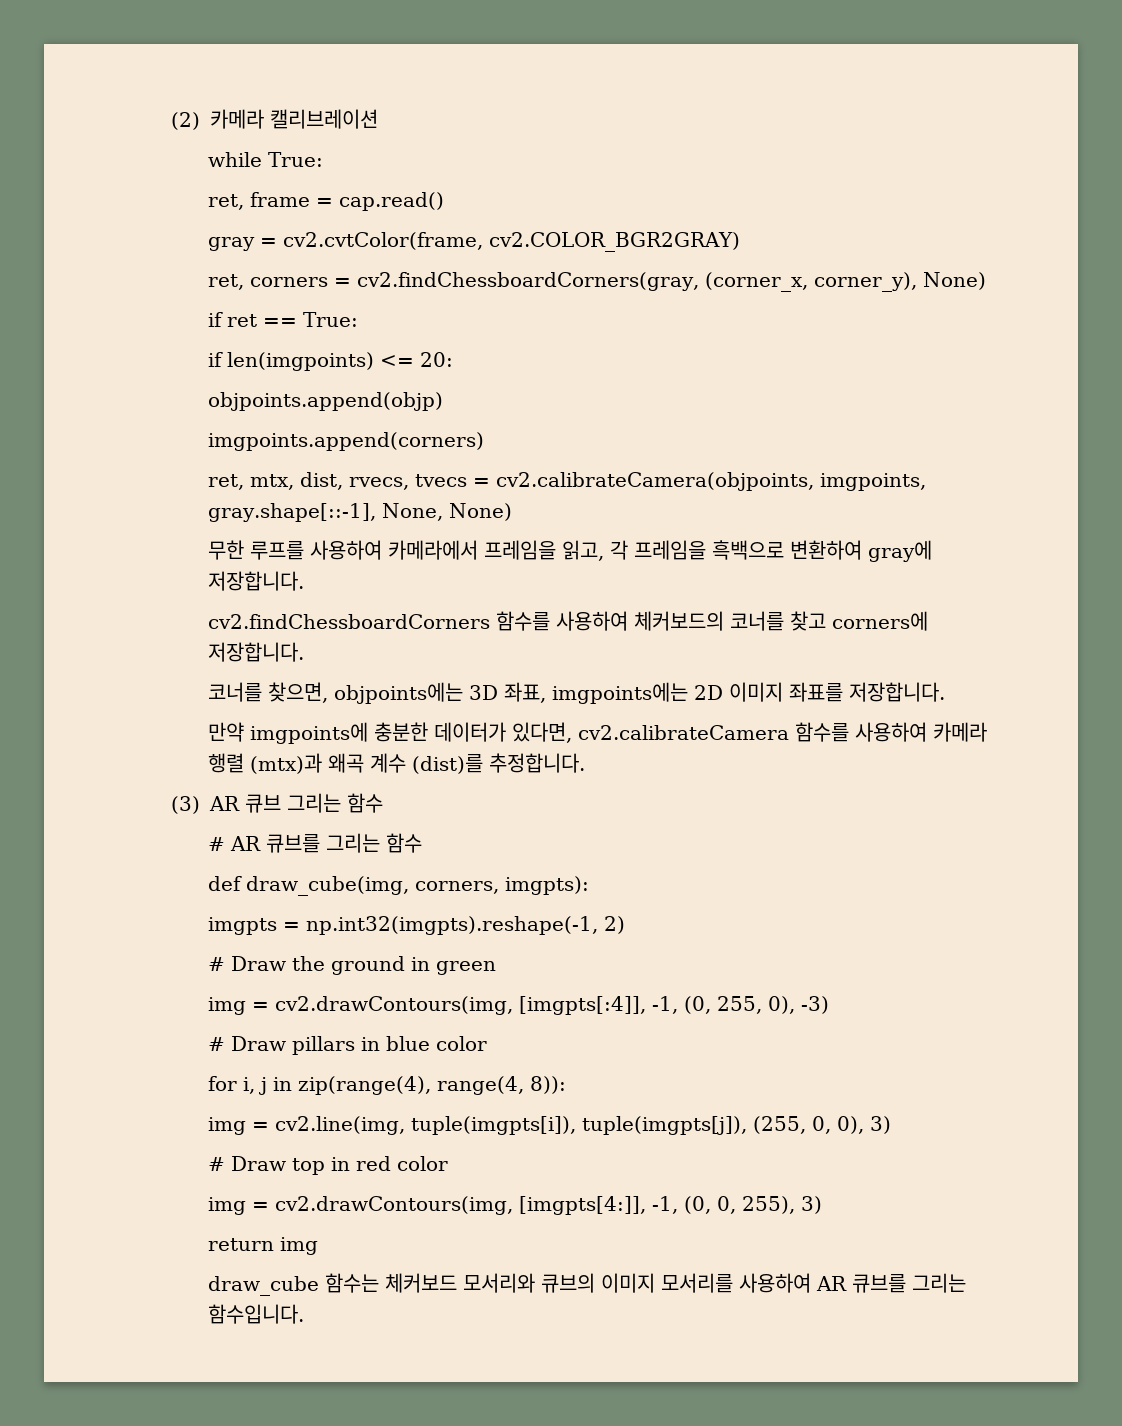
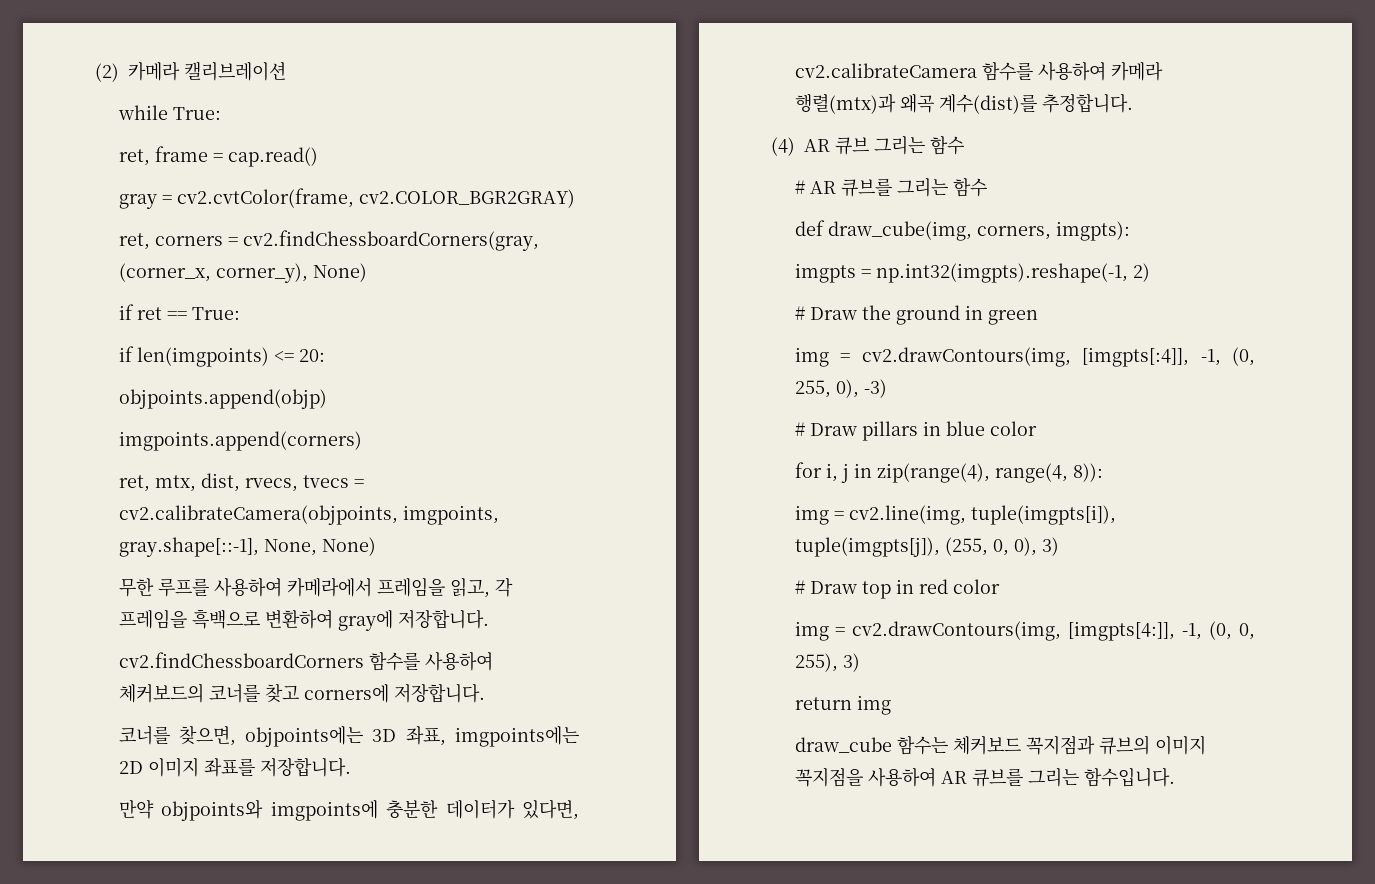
(244, 732) none -> [161,799,264,821] objpoints와
[207,753,483,774] 행렬 (mtx)과 왜곡 계수 (dist)를 -> [794,94,1037,114] 행렬(mtx)과 왜곡 계수(dist)를
[171,796,201,814] (3) -> [770,137,795,156] (4)
[462,1273,535,1293] 모서리와 -> [1025,735,1095,755] 꼭지점과
[660,1273,733,1293] 모서리를 -> [794,767,863,787] 꼭지점을

